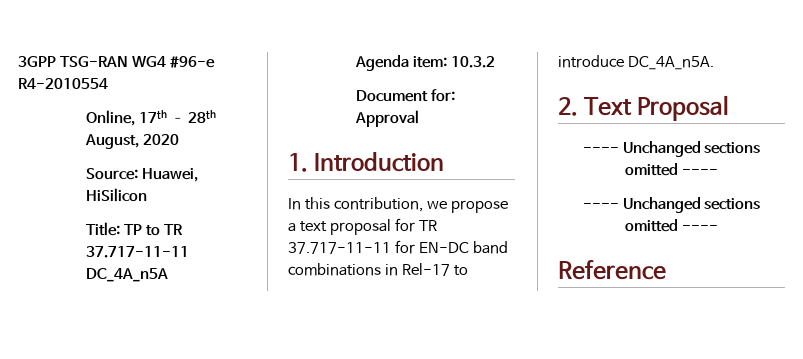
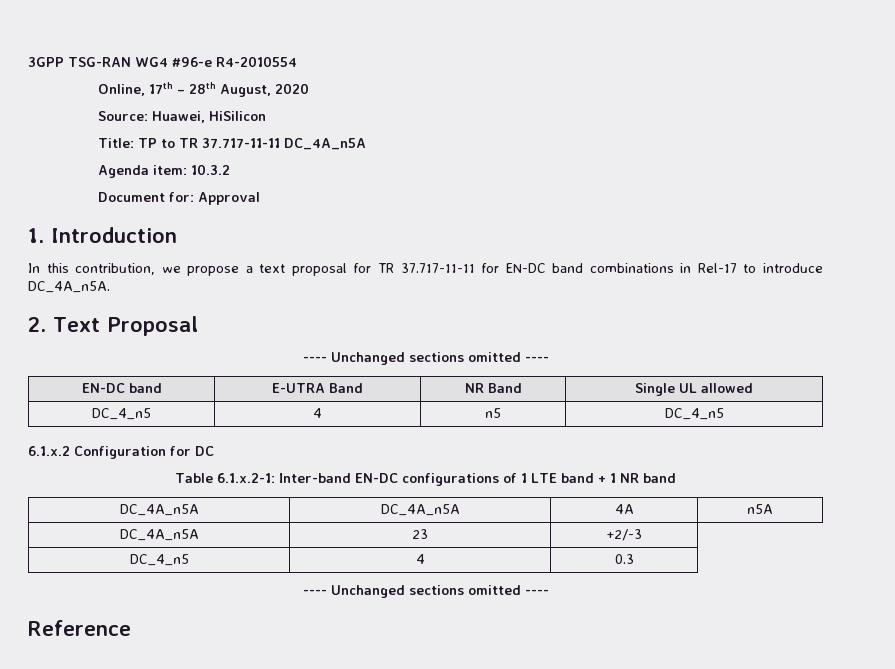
(718, 172) none -> [81,383,162,393] [272,383,363,393] [464,383,522,393] [635,383,753,396] [92,408,151,420] [313,408,322,418] [485,408,501,418] [664,408,724,420] [28,446,214,459] [175,473,676,486] [119,504,199,516] [380,504,460,516] [614,504,634,514] [747,504,773,514] [119,529,199,541] [412,529,428,539] [606,529,642,541] [129,554,189,566] [415,554,425,564] [614,554,634,564] // EN-DC band | E-UTRA Band | NR Band | Single UL allowed // DC_4_n5 | 4 | n5 | DC_4_n5 // 6.1.x.2 Configuration for DC // Table 6.1.x.2-1: Inter-band EN-DC configurations of 1 LTE band + 1 NR band // DC_4A_n5A | DC_4A_n5A | 4A | n5A // DC_4A_n5A | 23 | +2/-3 // DC_4_n5 | 4 | 0.3

